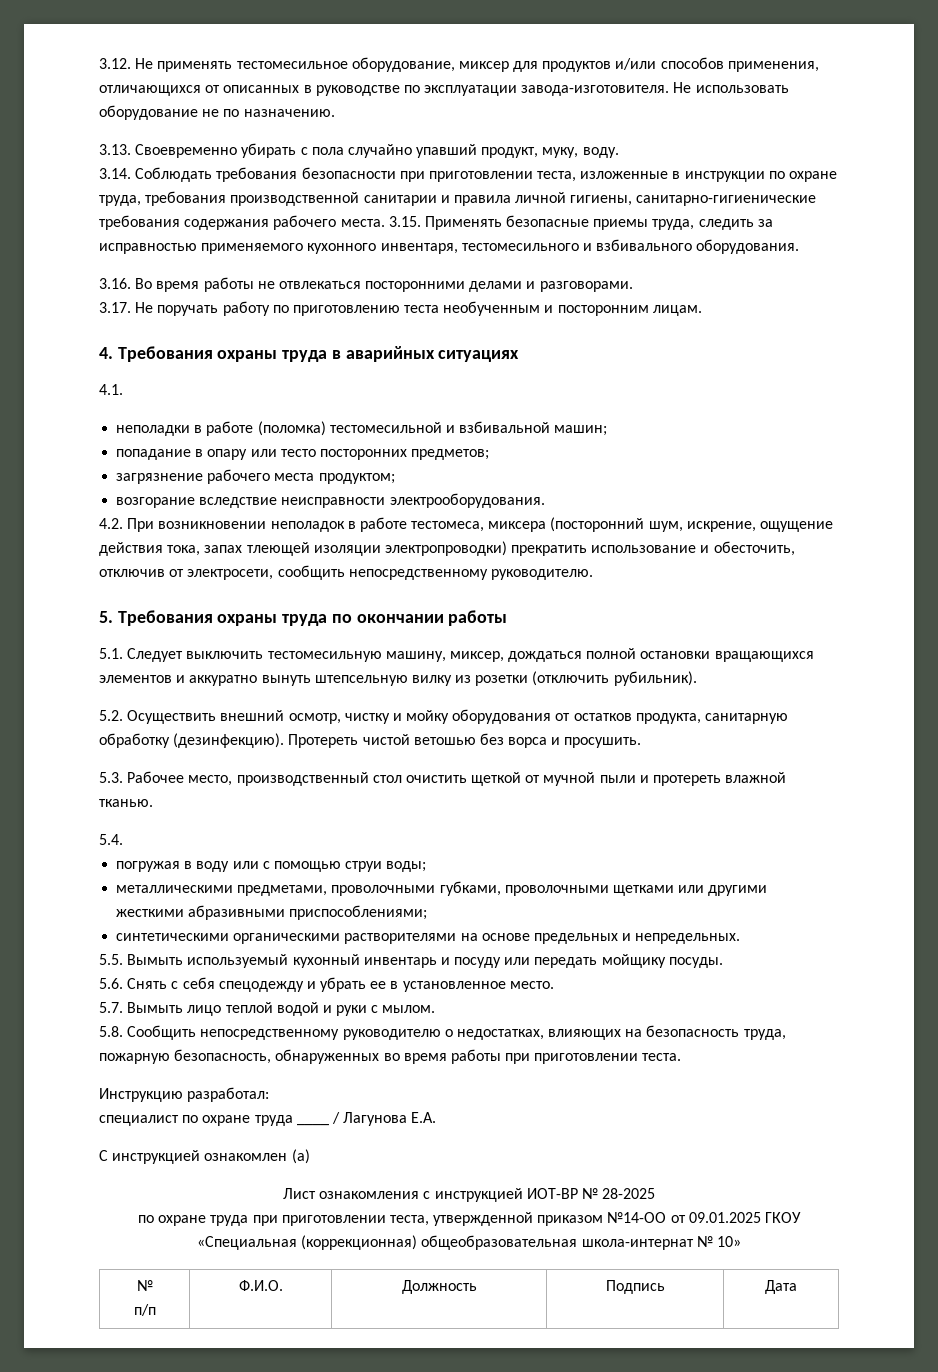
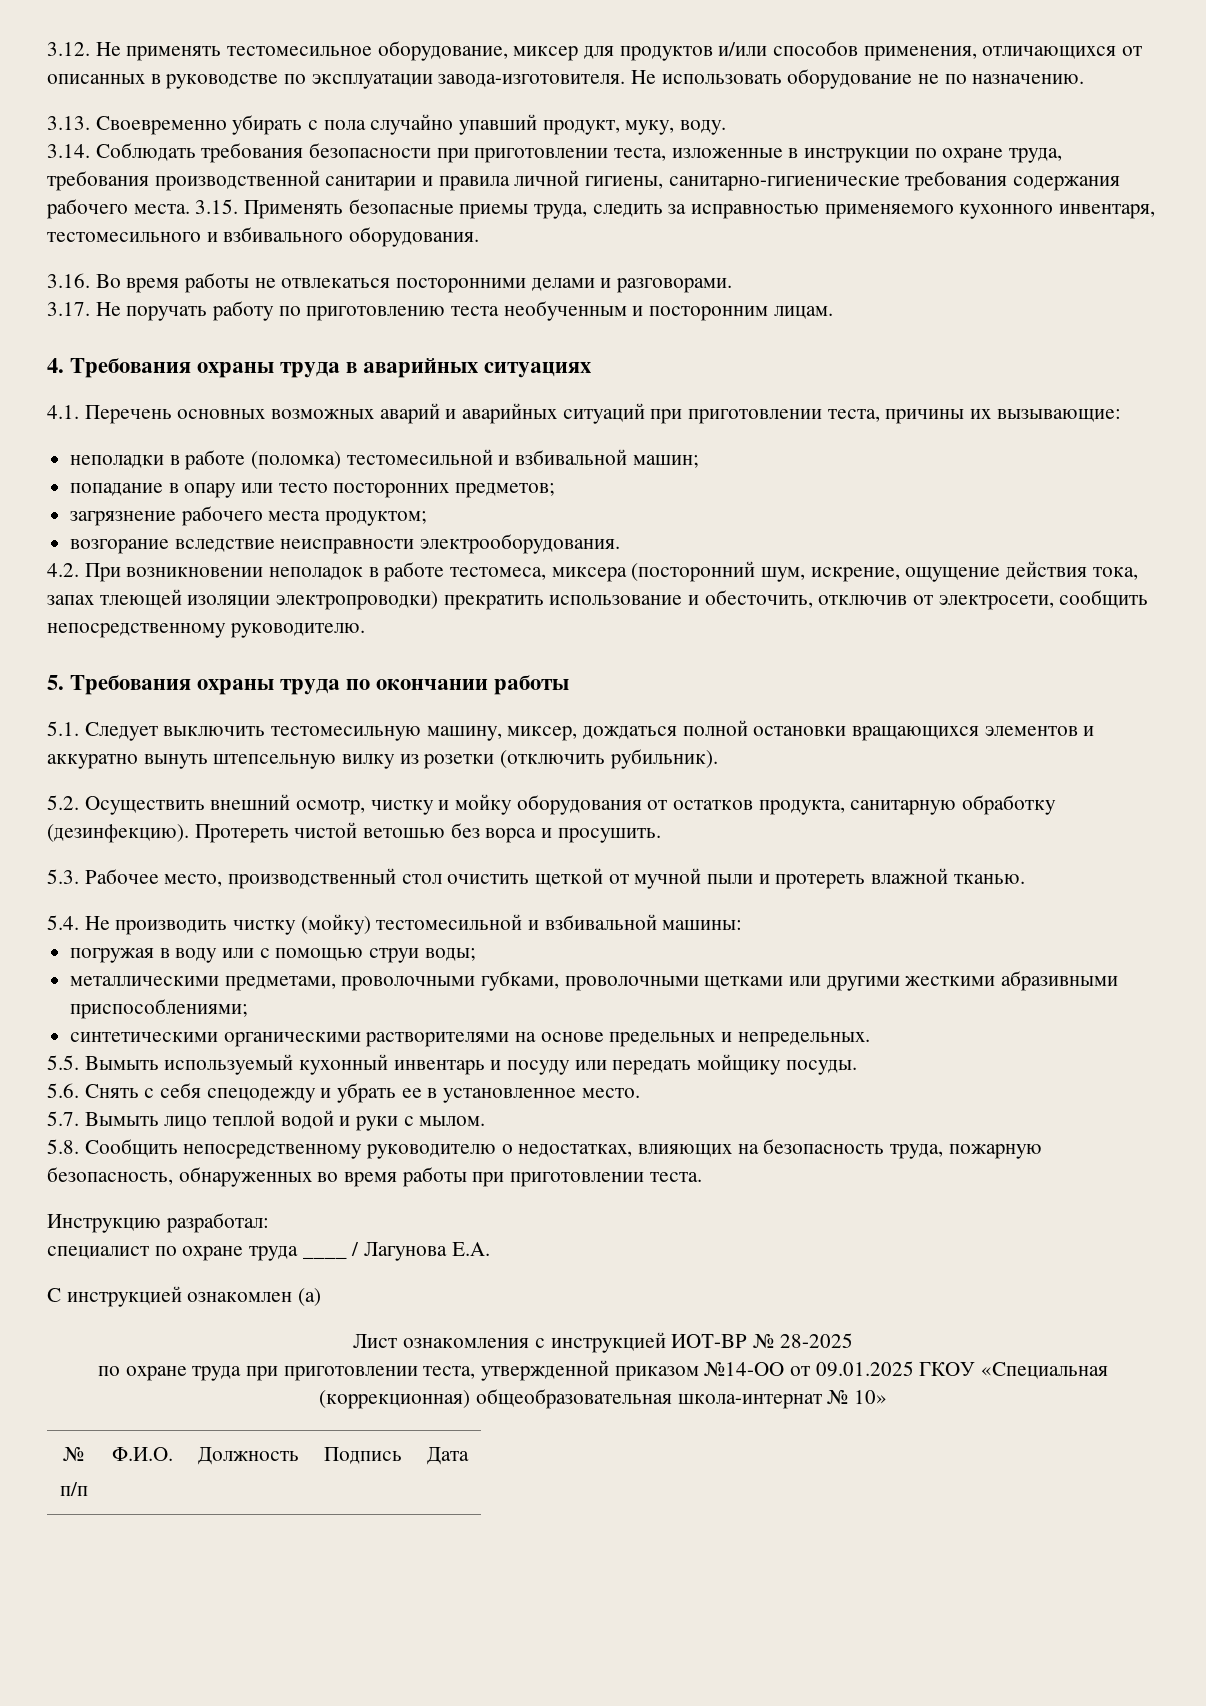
(123, 389) none -> [84,403,1121,424] Перечень основных возможных аварий и аварийных ситуаций при приготовлении теста, причины их вызывающие:
(123, 839) none -> [84,914,743,935] Не производить чистку (мойку) тестомесильной и взбивальной машины:

